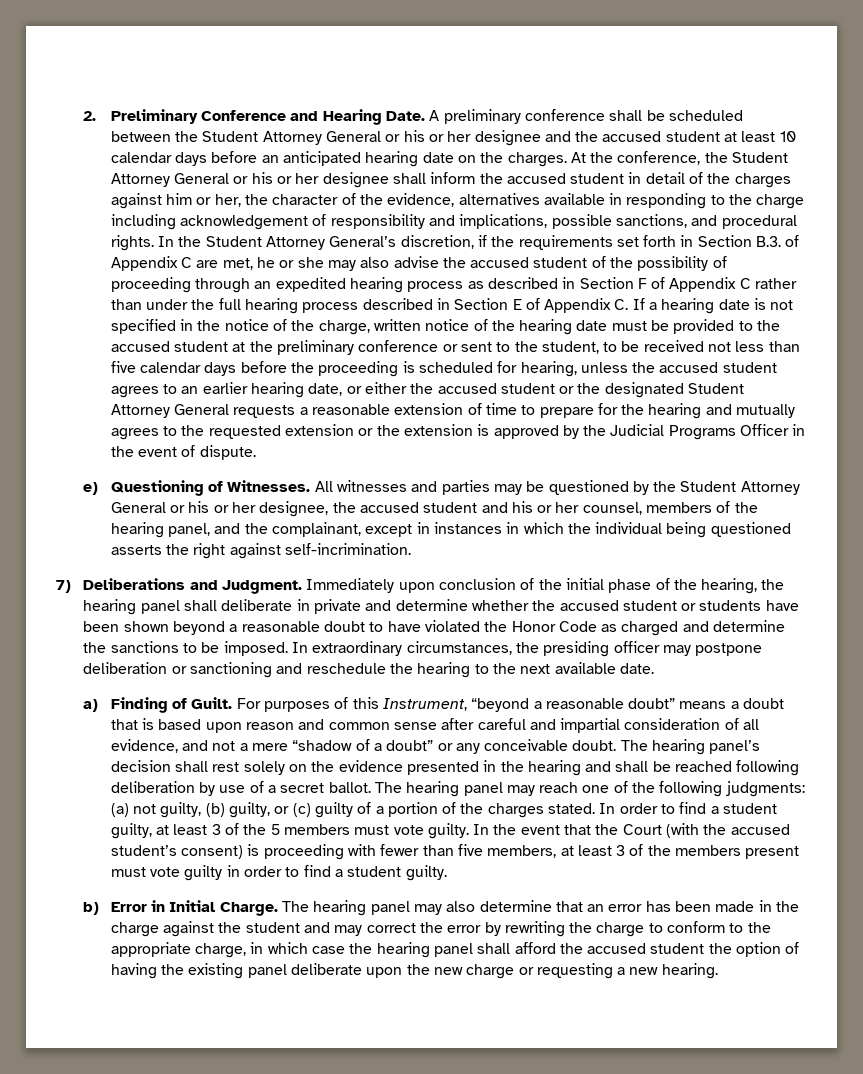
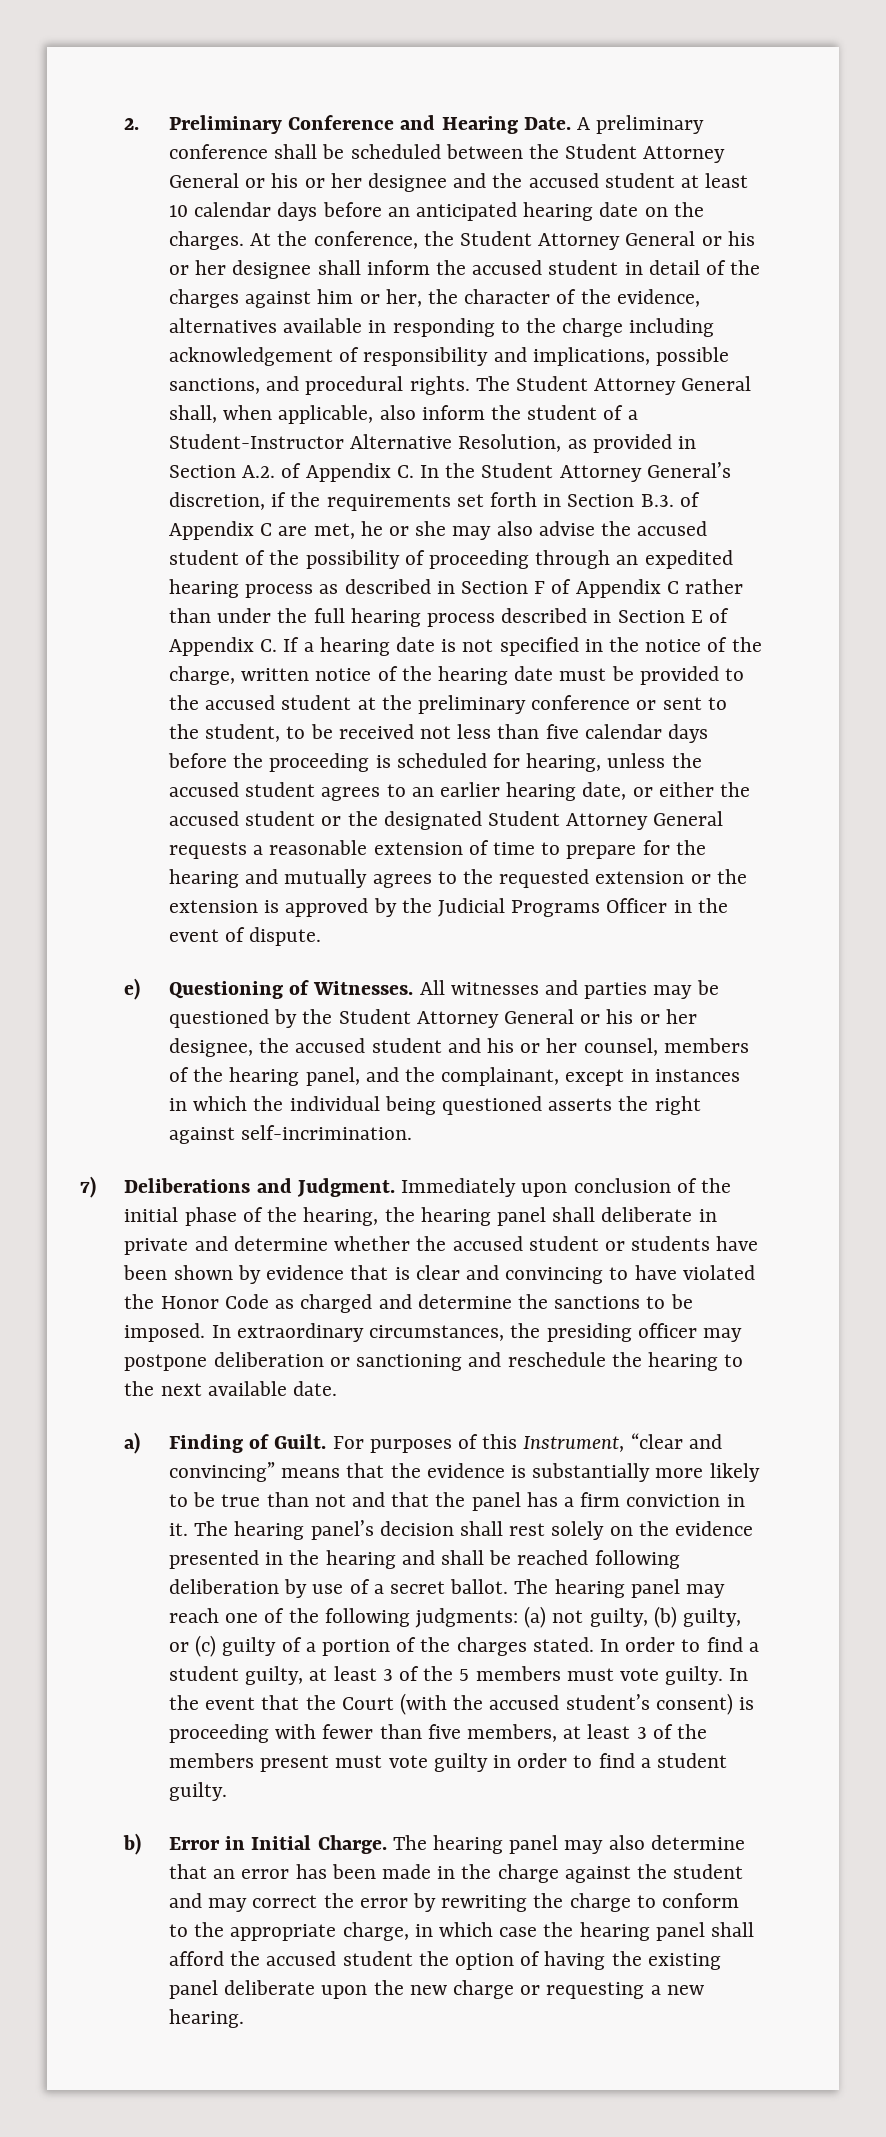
(154, 243) none -> [475,376,752,395] [168,405,638,424] [168,434,696,453] [168,463,414,482] The Student Attorney General shall, when applicable, also inform the student of a Student-Instructor Alternative Resolution, as provided in Section A.2. of Appendix C.
[172,621,365,635] beyond a reasonable doubt -> [237,1265,604,1284] by evidence that is clear and convincing
[471,698,785,712] [110,718,760,733] [110,739,617,754] “beyond a reasonable doubt” means a doubt that is based upon reason and common sense after careful and impartial consideration of all evidence, and not a mere “shadow of a doubt” or any conceivable doubt. -> [630,1433,722,1449] [168,1462,760,1482] [168,1492,745,1511] [168,1523,188,1536] “clear and convincing” means that the evidence is substantially more likely to be true than not and that the panel has a firm conviction in it.

